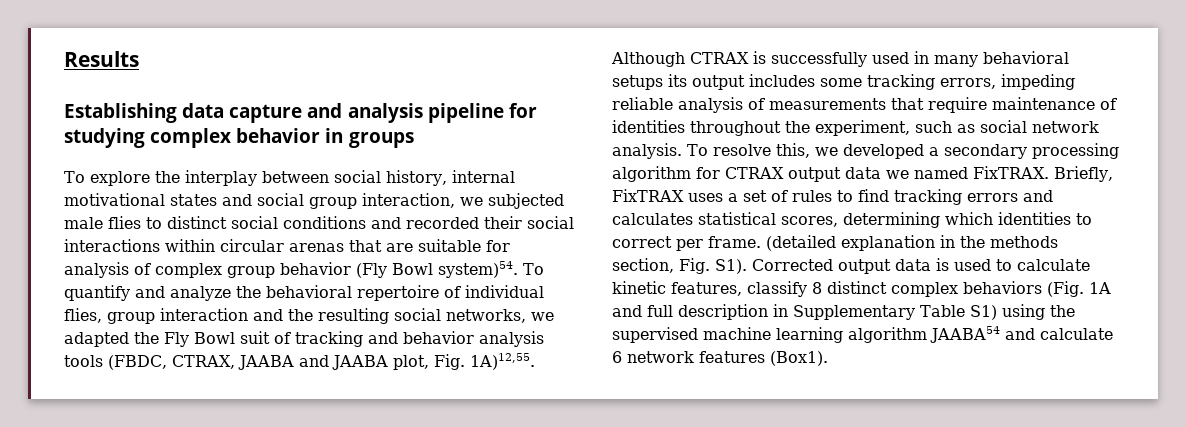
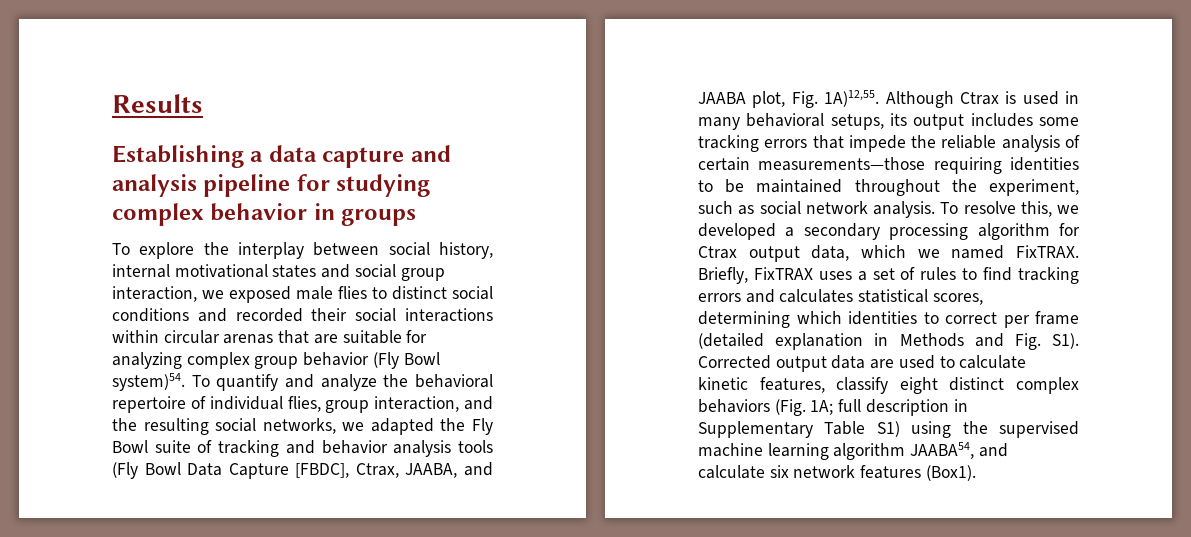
(177, 113) none -> [250,151,264,162] a
[488,193,564,209] subjected -> [229,286,291,303] exposed
[64,262,151,278] analysis of -> [112,352,182,369] analyzing
[160,308,248,321] interaction -> [374,396,460,412] interaction,
[240,331,270,344] suit -> [154,440,191,453] suite
[108,355,294,370] (FBDC, CTRAX, JAABA -> [112,462,458,479] (Fly Bowl Data Capture [FBDC], Ctrax, JAABA,
[690,51,867,67] CTRAX is successfully -> [959,91,1017,105] Ctrax is
[612,75,663,90] setups -> [830,114,884,130] setups,
[940,74,1075,90] [612,97,1117,113] [612,120,685,133] errors, impeding reliable analysis of measurements that require maintenance of identities -> [764,135,1080,152] [698,157,1079,174] [698,179,843,193] errors that impede the reliable analysis of certain measurements—those requiring identities to be maintained
[725,167,881,182] CTRAX output data -> [698,245,906,262] Ctrax output data, which
[708,236,761,248] frame. -> [1035,311,1079,325] frame
[960,236,1058,248] [612,258,674,273] the methods section, -> [899,333,1004,347] Methods and
[936,258,949,271] is -> [870,359,895,369] are
[812,282,822,294] 8 -> [899,377,938,394] eight
[1089,282,1111,294] [612,305,642,317] 1A and -> [810,400,834,415] 1A;
[930,326,1000,343] JAABA54 -> [910,442,975,459] JAABA54,
[612,351,622,363] 6 -> [769,465,789,478] six

